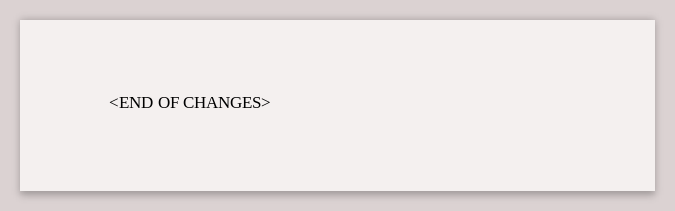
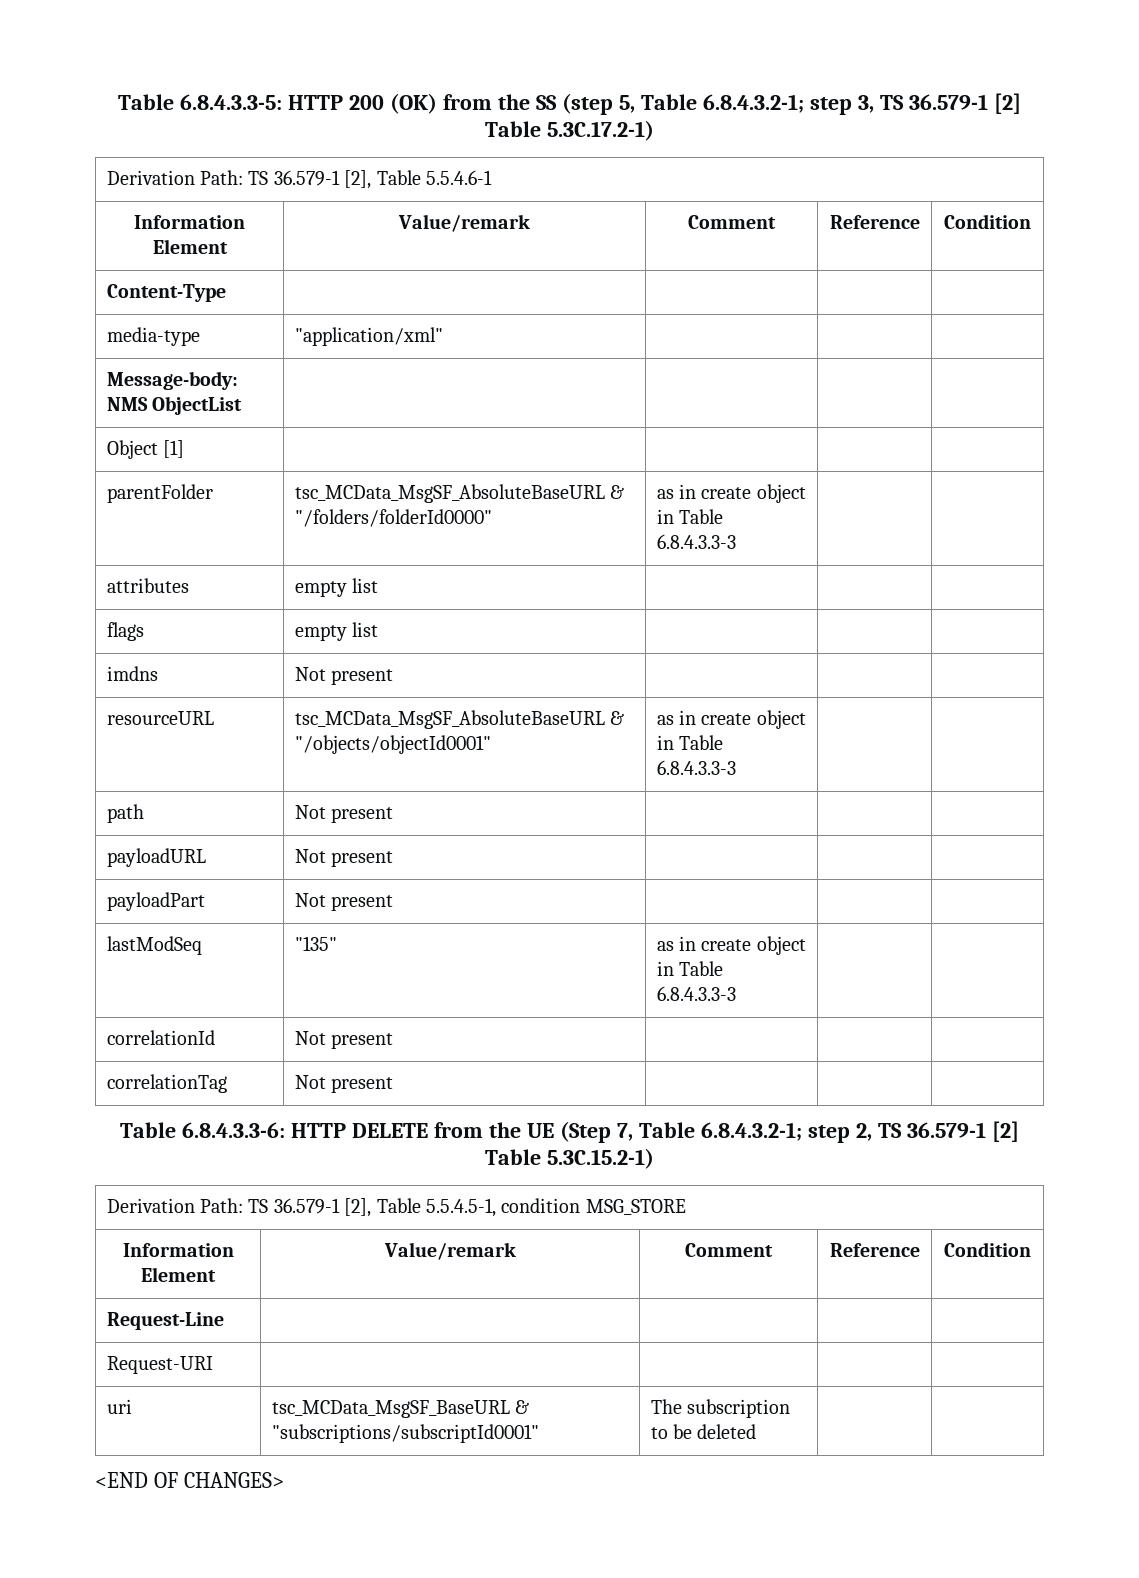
(109, 102) none -> [118,93,1021,115] [485,120,654,141] [106,170,493,189] [134,215,245,229] [152,239,228,254] [398,214,530,232] [688,215,776,229] [829,215,920,229] [944,214,1031,229] [106,284,226,302] [106,327,200,346] [294,327,443,346] [106,371,238,390] [106,396,243,415] [106,440,185,459] [106,484,213,503] [294,484,625,503] [294,509,492,527] [656,484,806,503] [656,509,724,524] [656,534,736,549] [106,578,189,593] [294,578,379,597] [106,622,144,641] [294,622,379,641] [106,666,158,681] [294,667,394,685] [106,711,214,725] [294,710,625,729] [294,735,491,754] [656,710,806,729] [656,735,724,750] [656,760,736,775] [106,804,144,823] [294,805,394,823] [106,848,206,867] [294,849,394,867] [106,892,205,911] [294,893,394,911] [106,936,202,955] [294,936,337,951] [656,936,806,955] [656,961,724,976] [656,986,736,1001] [106,1030,215,1045] [294,1031,394,1049] [106,1074,227,1093] [294,1075,394,1093] [120,1121,1019,1143] [485,1148,654,1169] [106,1198,686,1217] [122,1243,234,1257] [141,1267,216,1282] [383,1242,516,1260] [685,1243,773,1257] [829,1243,920,1257] [944,1242,1031,1257] [106,1312,224,1330] [106,1356,213,1374] [106,1399,132,1414] [271,1400,530,1418] [271,1424,539,1443] [650,1399,791,1418] [650,1424,757,1439] Table 6.8.4.3.3-5: HTTP 200 (OK) from the SS (step 5, Table 6.8.4.3.2-1; step 3, TS 36.579-1 [2] Table 5.3C.17.2-1) // Derivation Path: TS 36.579-1 [2], Table 5.5.4.6-1 // Information Element | Value/remark | Comment | Reference | Condition // Content-Type | | | | // media-type | "application/xml" | | | // Message-body: NMS ObjectList | | | | // Object [1] | | | | // parentFolder | tsc_MCData_MsgSF_AbsoluteBaseURL & "/folders/folderId0000" | as in create object in Table 6.8.4.3.3-3 | | // attributes | empty list | | | // flags | empty list | | | // imdns | Not present | | | // resourceURL | tsc_MCData_MsgSF_AbsoluteBaseURL & "/objects/objectId0001" | as in create object in Table 6.8.4.3.3-3 | | // path | Not present | | | // payloadURL | Not present | | | // payloadPart | Not present | | | // lastModSeq | "135" | as in create object in Table 6.8.4.3.3-3 | | // correlationId | Not present | | | // correlationTag | Not present | | | // Table 6.8.4.3.3-6: HTTP DELETE from the UE (Step 7, Table 6.8.4.3.2-1; step 2, TS 36.579-1 [2] Table 5.3C.15.2-1) // Derivation Path: TS 36.579-1 [2], Table 5.5.4.5-1, condition MSG_STORE // Information Element | Value/remark | Comment | Reference | Condition // Request-Line | | | | // Request-URI | | | | // uri | tsc_MCData_MsgSF_BaseURL & "subscriptions/subscriptId0001" | The subscription to be deleted | | //

